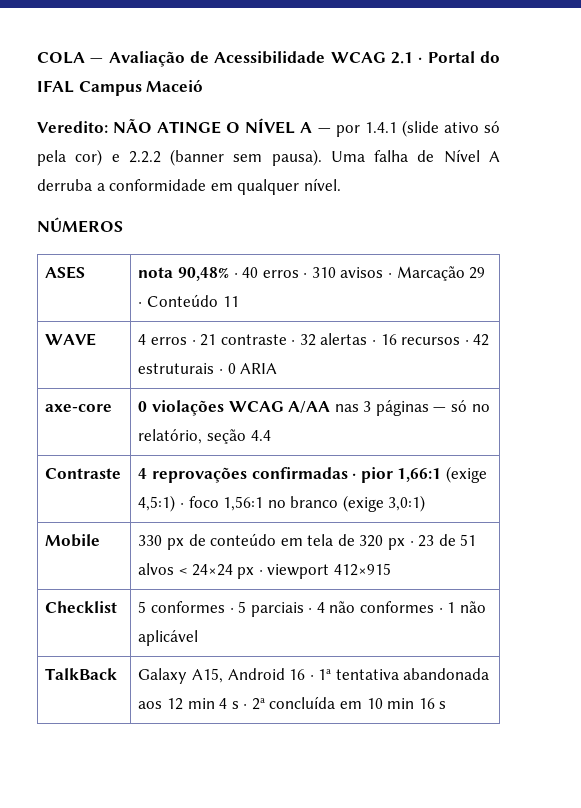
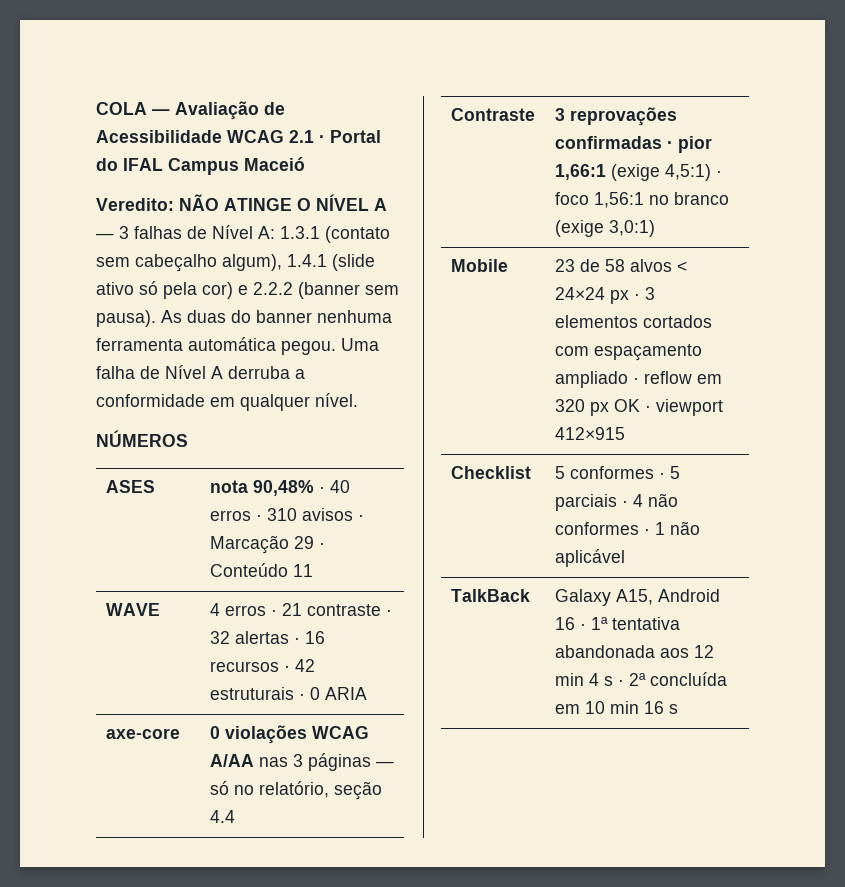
[335,125,360,137] por -> [119,225,390,243] [96,254,282,272] 3 falhas de Nível A: 1.3.1 (contato sem cabeçalho algum),
(322, 157) none -> [161,310,392,323] [96,337,336,355] As duas do banner nenhuma ferramenta automática pegou.
[138,468,148,479] 4 -> [554,108,565,121] 3
[138,533,414,550] 330 px de conteúdo em tela de 320 px · -> (508, 265) none
[460,534,477,546] 51 -> [604,259,625,272] 58
(263, 572) none -> [644,287,655,300] [554,315,712,328] [554,344,702,361] [554,371,722,388] [554,399,651,416] 3 elementos cortados com espaçamento ampliado · reflow em 320 px OK ·

